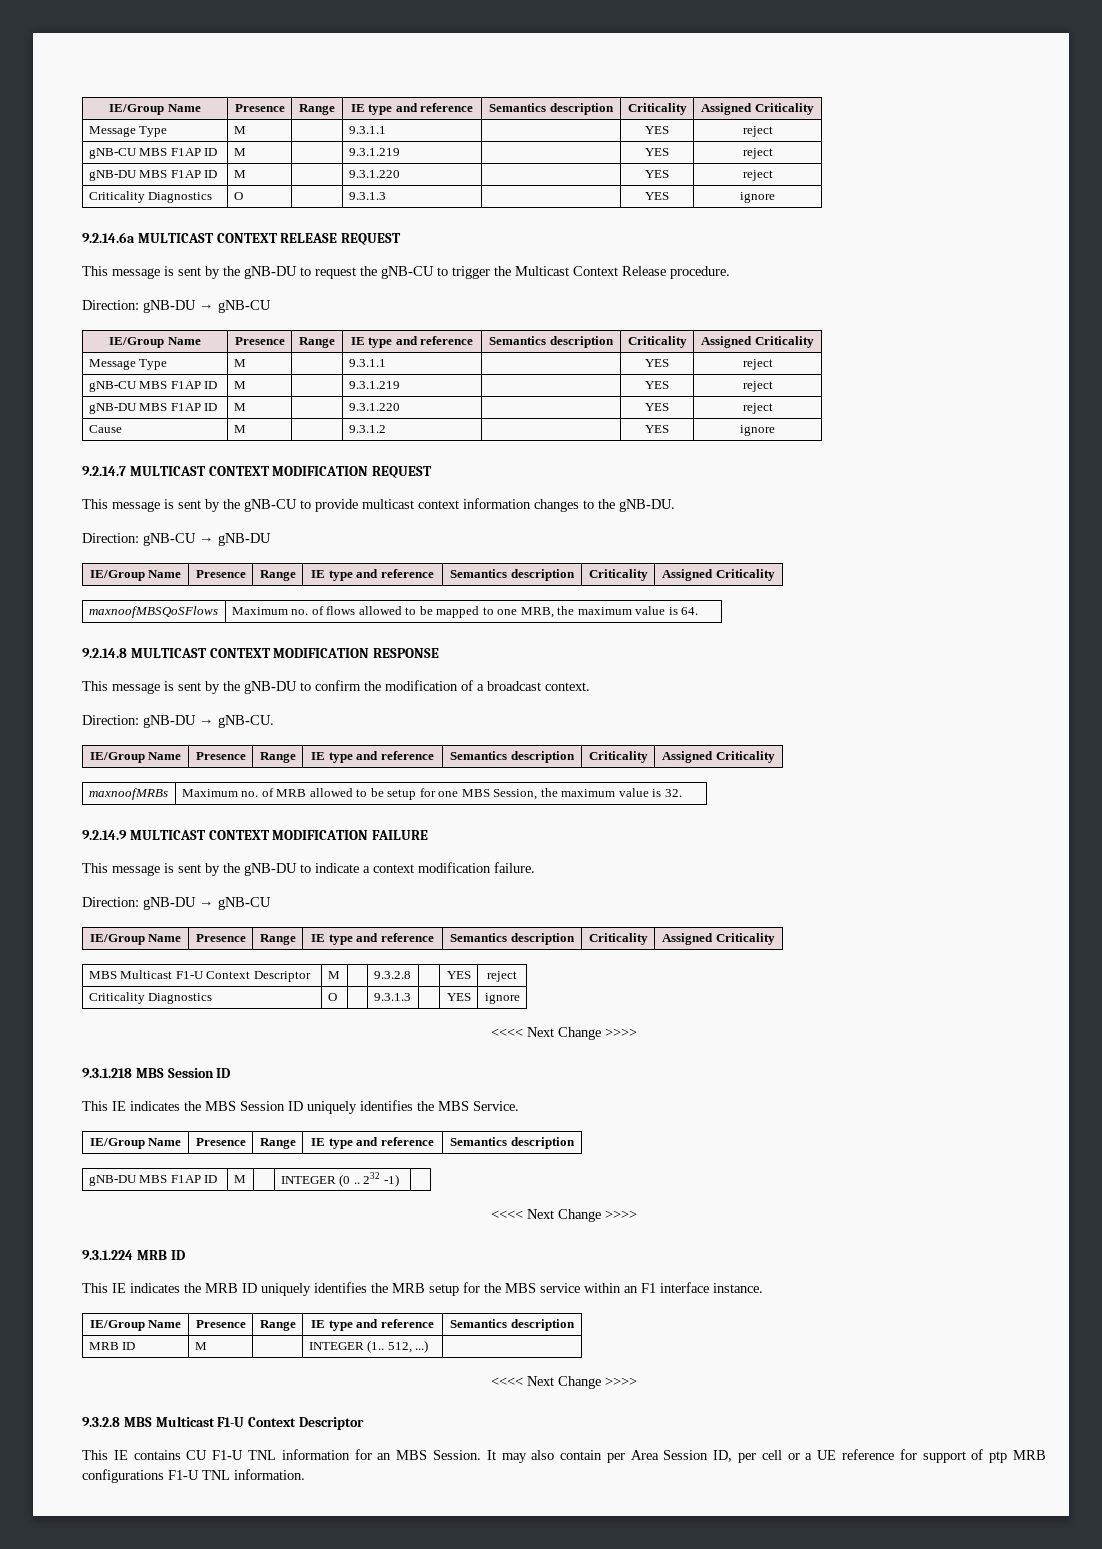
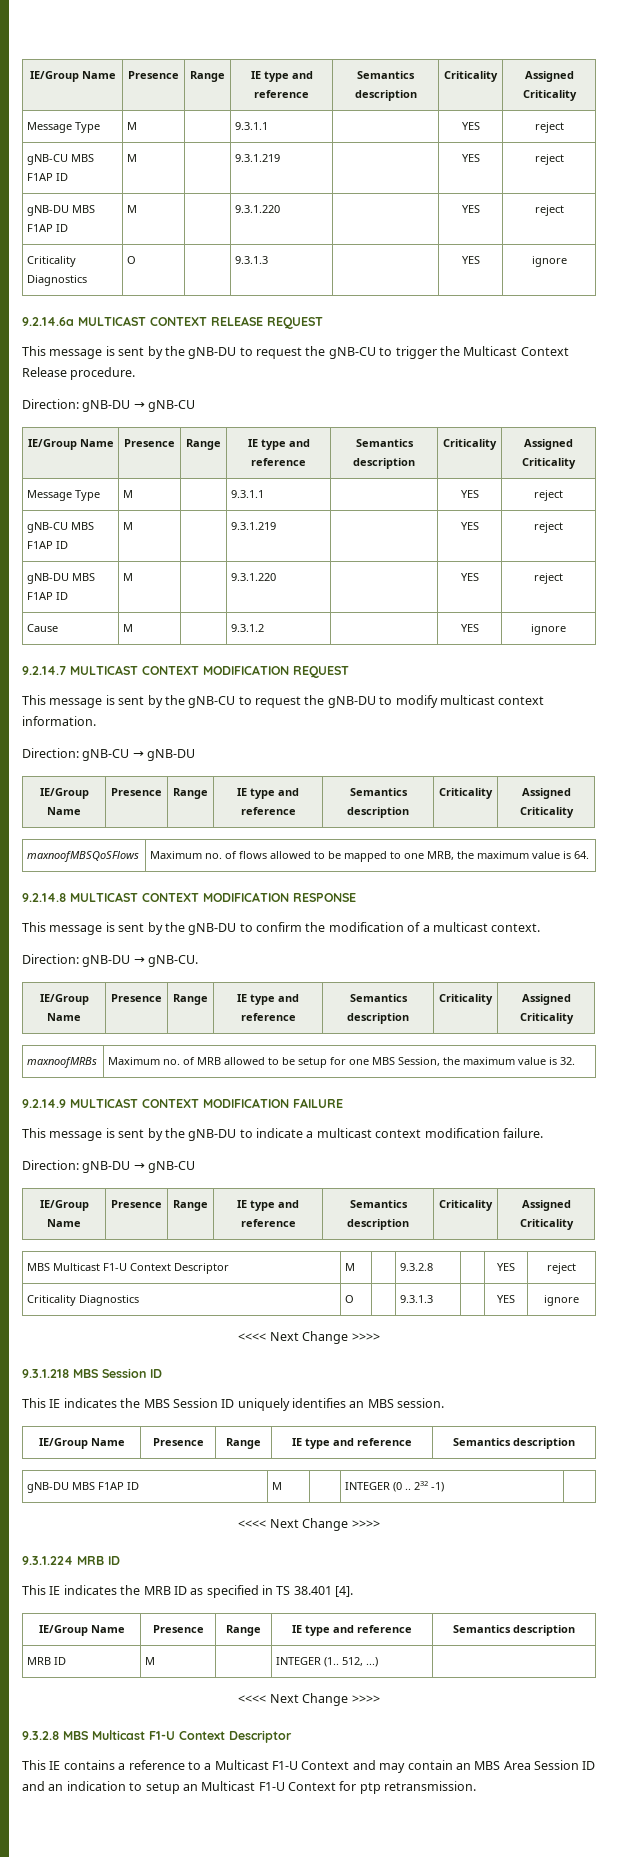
[315,498,675,512] provide multicast context information changes to the gNB-DU. -> [255,695,545,708] [22,716,96,726] request the gNB-DU to modify multicast context information.
[487,681,541,691] broadcast -> [432,922,488,932] multicast
(370, 869) none -> [316,1128,372,1138] multicast
[417,1101,519,1111] the MBS Service. -> [349,1398,445,1408] an MBS session.
[261,1282,763,1296] uniquely identifies the MRB setup for the MBS service within an F1 interface instance. -> [190,1585,354,1598] as specified in TS 38.401 [4].
[186,1449,1046,1463] [82,1469,305,1483] CU F1-U TNL information for an MBS Session. It may also contain per Area Session ID, per cell or a UE reference for support of ptp MRB configurations F1-U TNL information. -> [118,1760,596,1773] [22,1781,477,1794] a reference to a Multicast F1-U Context and may contain an MBS Area Session ID and an indication to setup an Multicast F1-U Context for ptp retransmission.

